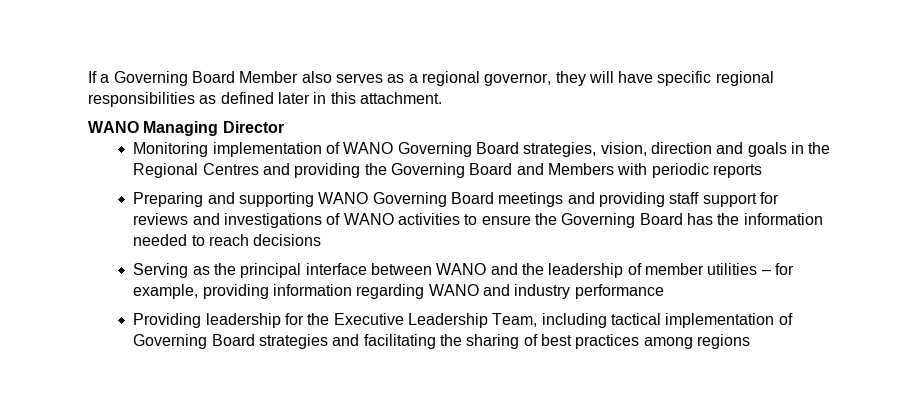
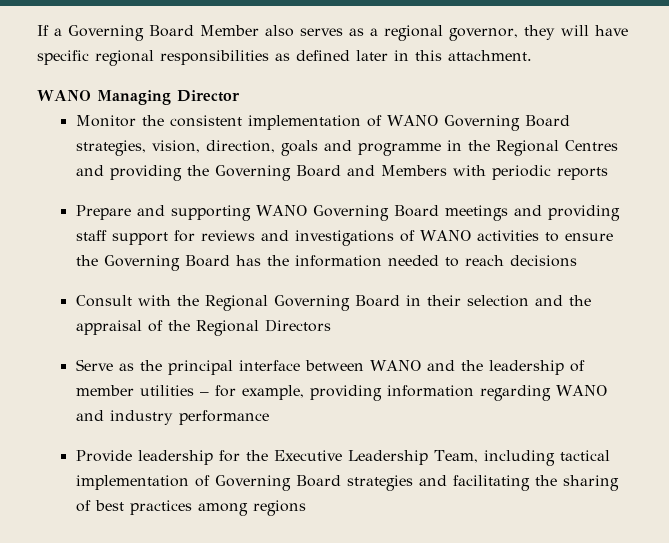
[133,142,209,157] Monitoring -> [75,115,242,127] Monitor the consistent
[651,142,787,157] direction and goals -> [205,140,441,156] direction, goals and programme
[133,192,204,207] Preparing -> [75,205,131,220] Prepare
[133,263,189,278] Serving -> [75,295,591,311] [75,319,331,336] [75,359,113,371] Consult with the Regional Governing Board in their selection and the appraisal of the Regional Directors // Serve
[133,313,202,328] Providing -> [75,450,132,462] Provide

